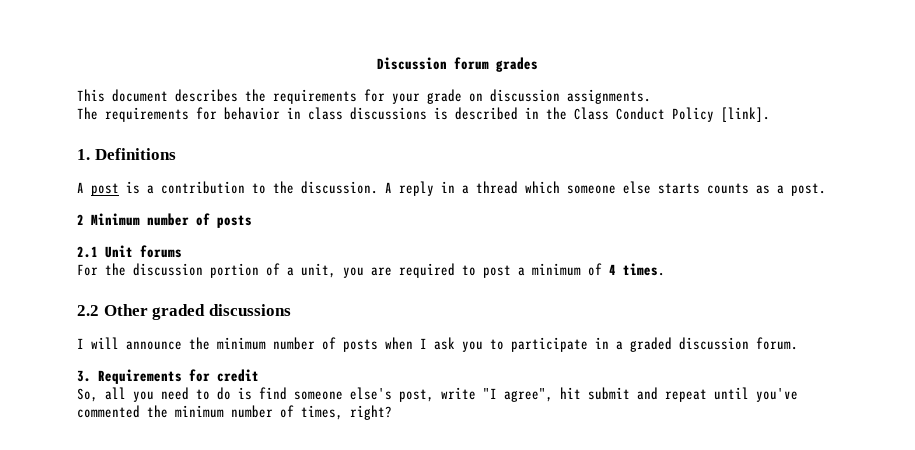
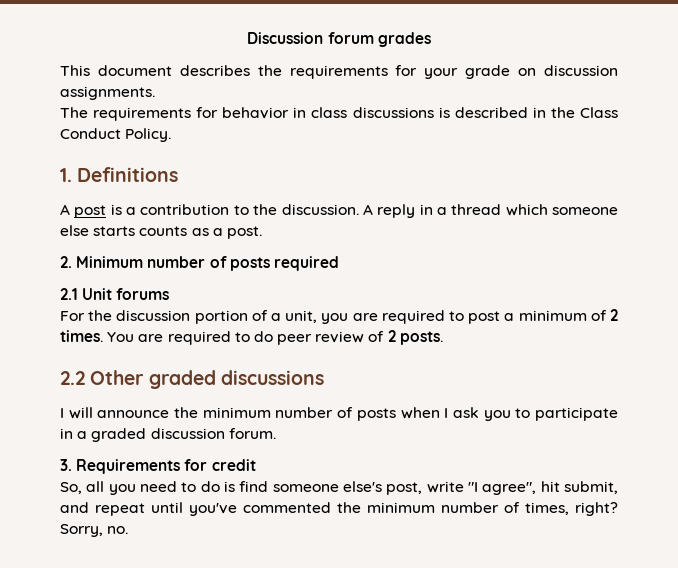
[672,107,770,122] Policy [link]. -> [125,128,172,142] Policy.
[77,214,84,225] 2 -> [60,256,72,268] 2.
(252, 221) none -> [273,256,339,271] required
[609,264,616,275] 4 -> [610,309,618,321] 2
(665, 269) none -> [107,330,443,345] You are required to do peer review of 2 posts.
[588,387,630,400] submit -> [564,481,618,494] submit,
(392, 412) none -> [60,524,129,537] Sorry, no.

